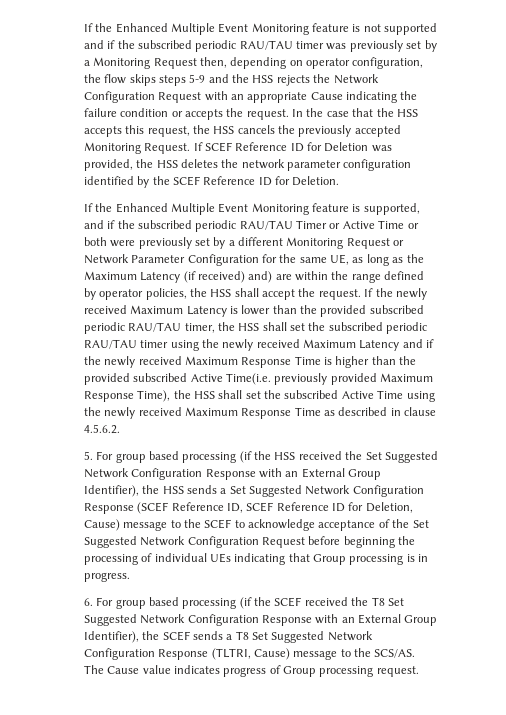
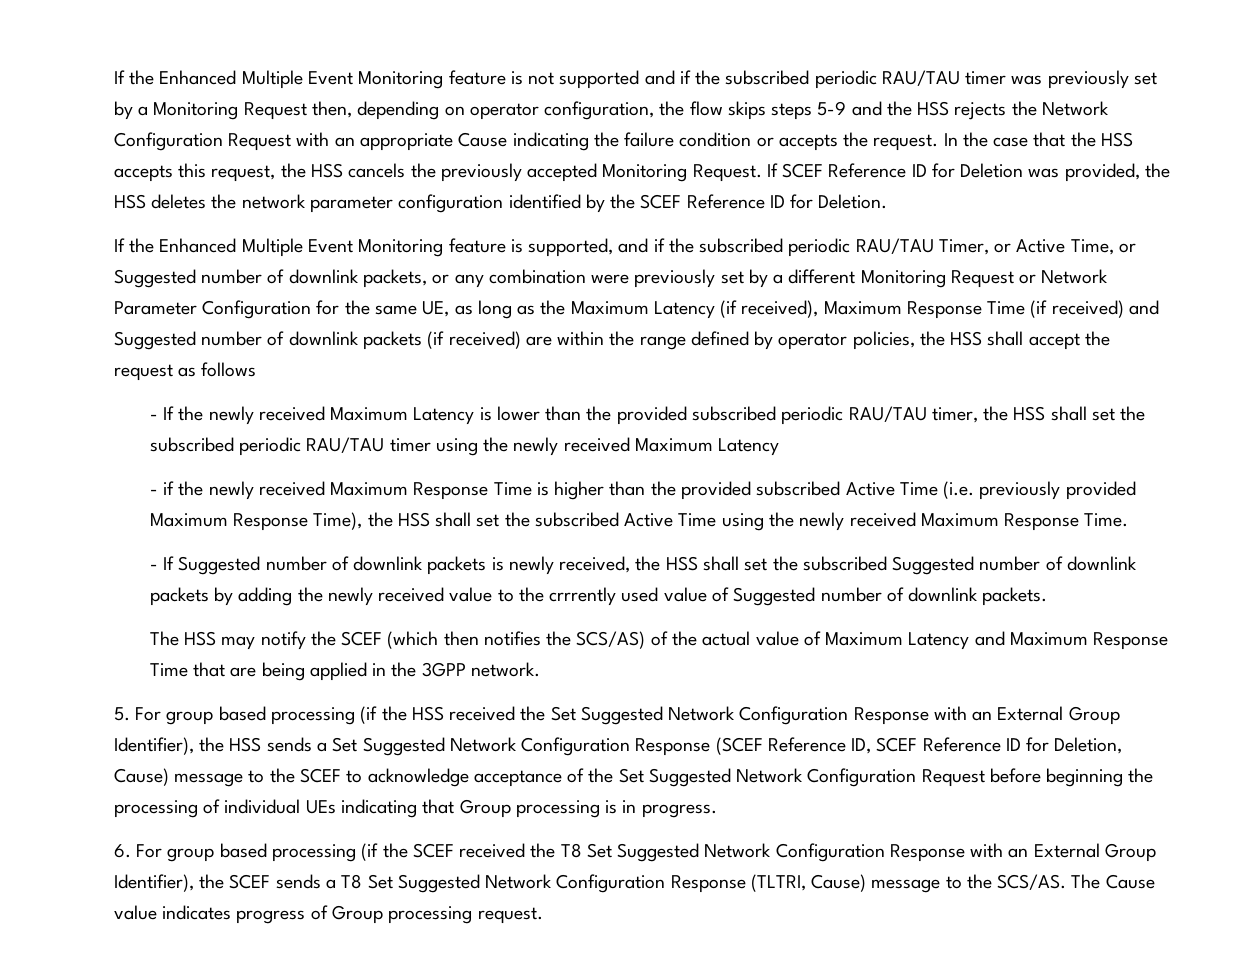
[296,220,328,229] Timer -> [938,239,989,255] Timer,
[378,220,419,229] [83,237,107,246] Time or both -> [1070,239,1136,255] [113,269,586,288] Time, or Suggested number of downlink packets, or any combination
[197,271,273,283] received) and) -> [741,300,1159,319] [113,331,521,350] received), Maximum Response Time (if received) and Suggested number of downlink packets (if received)
[318,289,361,300] request. -> [113,362,257,381] [149,414,158,420] request as follows // -
[402,339,423,348] and -> [149,489,158,495] // -
[225,373,271,385] Time(i.e. -> [899,481,975,499] Time (i.e.
[294,407,437,416] [83,424,120,434] Time as described in clause 4.5.6.2. -> [1084,513,1129,527] [149,556,1137,575] [149,587,1048,606] [149,631,1169,650] [149,662,540,681] Time. // - If Suggested number of downlink packets is newly received, the HSS shall set the subscribed Suggested number of downlink packets by adding the newly received value to the crrrently used value of Suggested number of downlink packets. // The HSS may notify the SCEF (which then notifies the SCS/AS) of the actual value of Maximum Latency and Maximum Response Time that are being applied in the 3GPP network.

